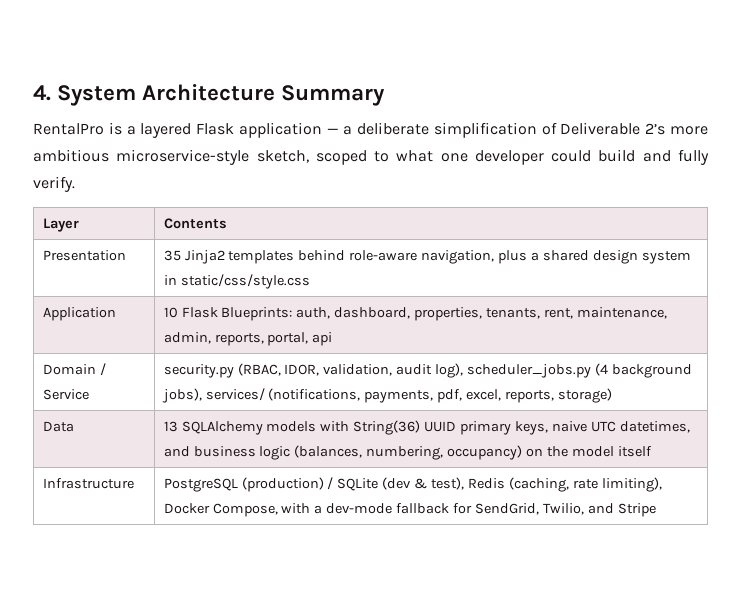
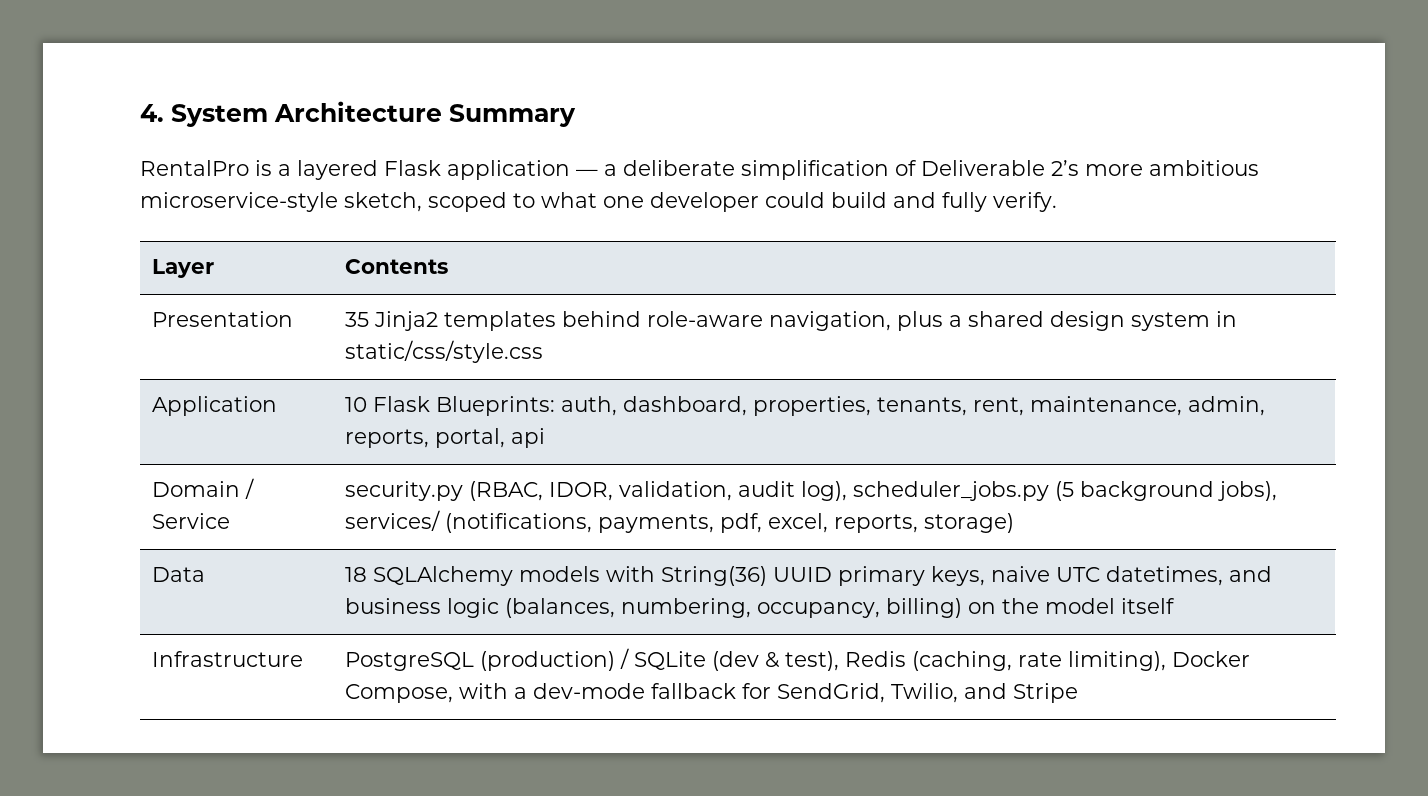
[594,363,608,376] (4 -> [1054,481,1074,501] (5
[163,421,178,432] 13 -> [344,567,367,582] 18
[447,445,523,460] occupancy) -> [756,598,962,618] occupancy, billing)

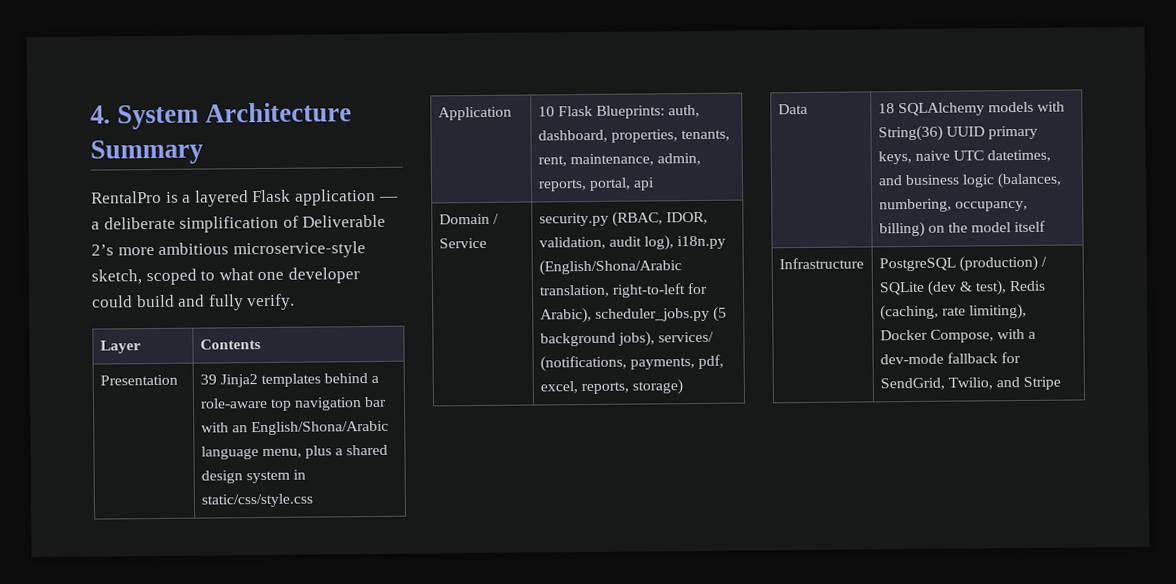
[344,312,369,327] 35 -> [199,374,217,385] 39
[646,311,891,331] role-aware navigation, -> [371,375,380,384] [199,396,388,411] [200,420,390,436] [200,446,302,460] a role-aware top navigation bar with an English/Shona/Arabic language menu,
(847, 491) none -> [677,235,727,250] [538,259,682,276] [538,282,709,298] [539,307,592,324] i18n.py (English/Shona/Arabic translation, right-to-left for Arabic),

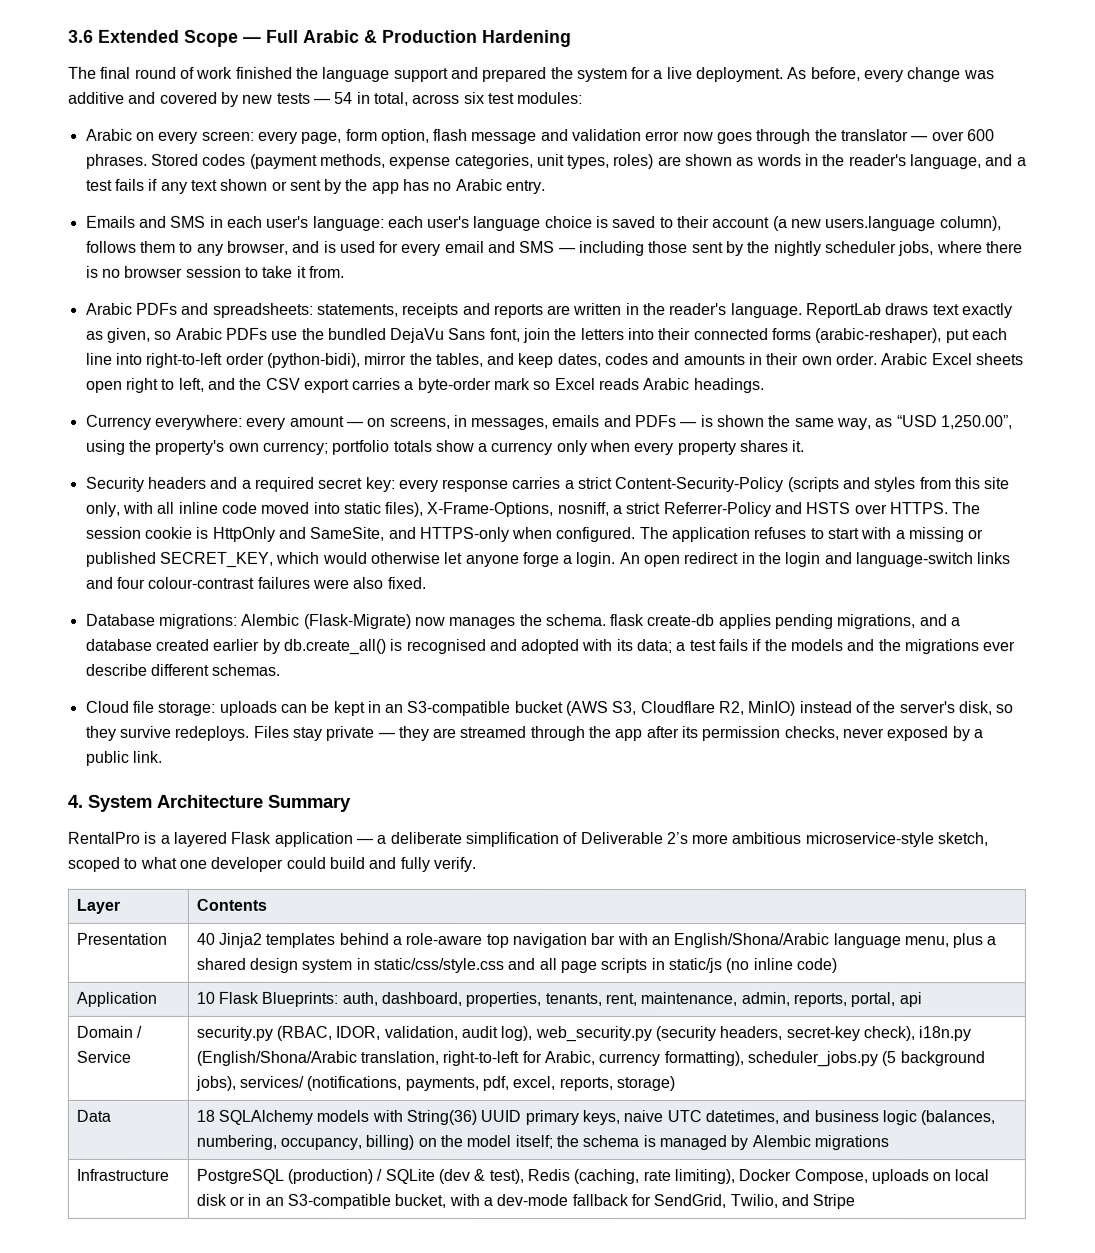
(90, 114) none -> [68,29,572,48] [68,66,995,83] [68,91,584,107] [85,128,996,145] [85,153,1027,170] [85,178,547,194] [85,215,1002,232] [85,240,1023,257] [85,265,345,278] [85,302,1014,319] [85,327,1009,344] [85,352,1025,369] [85,377,765,394] [85,414,1014,431] [85,439,806,456] [85,476,1011,493] [85,501,982,518] [85,526,985,543] [85,551,1012,568] [85,576,427,589] [85,613,962,630] [84,638,1016,655] [84,663,281,676] [84,700,1014,717] [84,725,984,742] [84,750,162,766] 3.6 Extended Scope — Full Arabic & Production Hardening // The final round of work finished the language support and prepared the system for a live deployment. As before, every change was additive and covered by new tests — 54 in total, across six test modules: // Arabic on every screen: every page, form option, flash message and validation error now goes through the translator — over 600 phrases. Stored codes (payment methods, expense categories, unit types, roles) are shown as words in the reader's language, and a test fails if any text shown or sent by the app has no Arabic entry. // Emails and SMS in each user's language: each user's language choice is saved to their account (a new users.language column), follows them to any browser, and is used for every email and SMS — including those sent by the nightly scheduler jobs, where there is no browser session to take it from. // Arabic PDFs and spreadsheets: statements, receipts and reports are written in the reader's language. ReportLab draws text exactly as given, so Arabic PDFs use the bundled DejaVu Sans font, join the letters into their connected forms (arabic-reshaper), put each line into right-to-left order (python-bidi), mirror the tables, and keep dates, codes and amounts in their own order. Arabic Excel sheets open right to left, and the CSV export carries a byte-order mark so Excel reads Arabic headings. // Currency everywhere: every amount — on screens, in messages, emails and PDFs — is shown the same way, as “USD 1,250.00”, using the property's own currency; portfolio totals show a currency only when every property shares it. // Security headers and a required secret key: every response carries a strict Content-Security-Policy (scripts and styles from this site only, with all inline code moved into static files), X-Frame-Options, nosniff, a strict Referrer-Policy and HSTS over HTTPS. The session cookie is HttpOnly and SameSite, and HTTPS-only when configured. The application refuses to start with a missing or published SECRET_KEY, which would otherwise let anyone forge a login. An open redirect in the login and language-switch links and four colour-contrast failures were also fixed. // Database migrations: Alembic (Flask-Migrate) now manages the schema. flask create-db applies pending migrations, and a database created earlier by db.create_all() is recognised and adopted with its data; a test fails if the models and the migrations ever describe different schemas. // Cloud file storage: uploads can be kept in an S3-compatible bucket (AWS S3, Cloudflare R2, MinIO) instead of the server's disk, so they survive redeploys. Files stay private — they are streamed through the app after its permission checks, never exposed by a public link. //
[199,374,217,385] 39 -> [195,932,215,945] 40
(313, 500) none -> [507,957,837,974] and all page scripts in static/js (no inline code)
(675, 243) none -> [534,1025,915,1043] web_security.py (security headers, secret-key check),
[539,307,592,324] Arabic), -> [543,1050,744,1067] Arabic, currency formatting),
[1014,220,1047,233] itself -> [514,1134,889,1151] itself; the schema is managed by Alembic migrations
(994, 336) none -> [870,1169,990,1185] [195,1193,447,1209] uploads on local disk or in an S3-compatible bucket,

